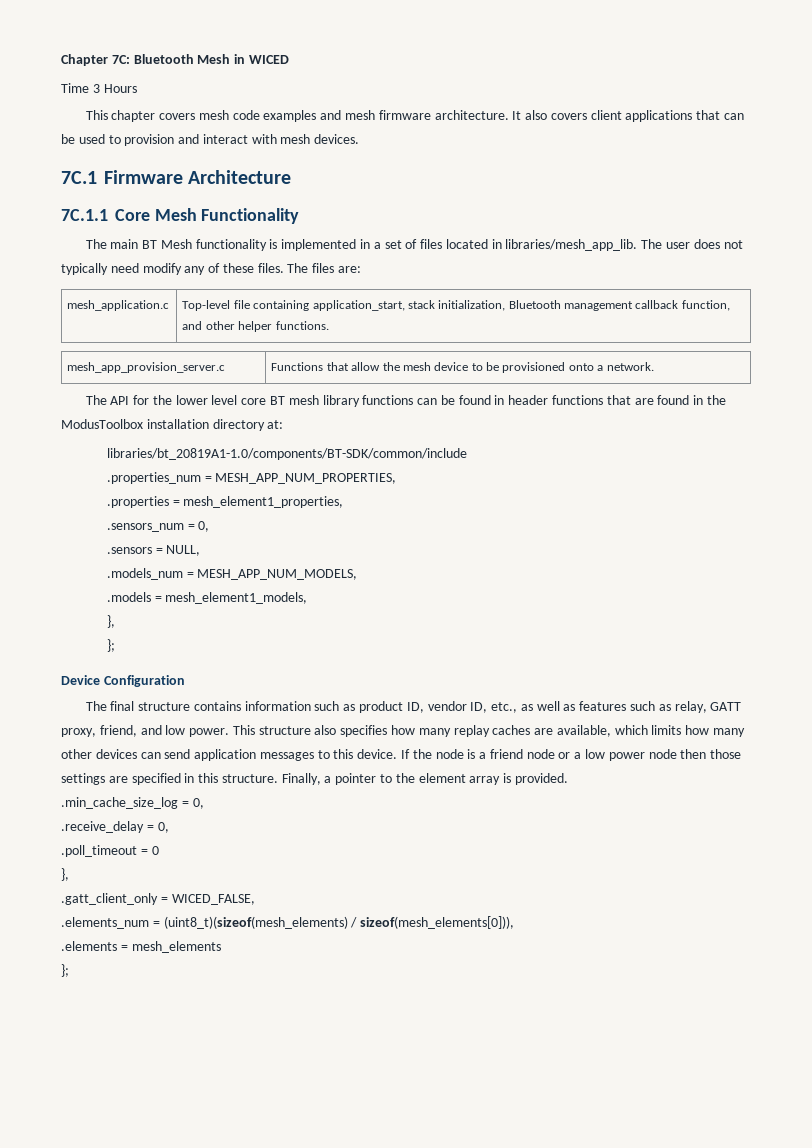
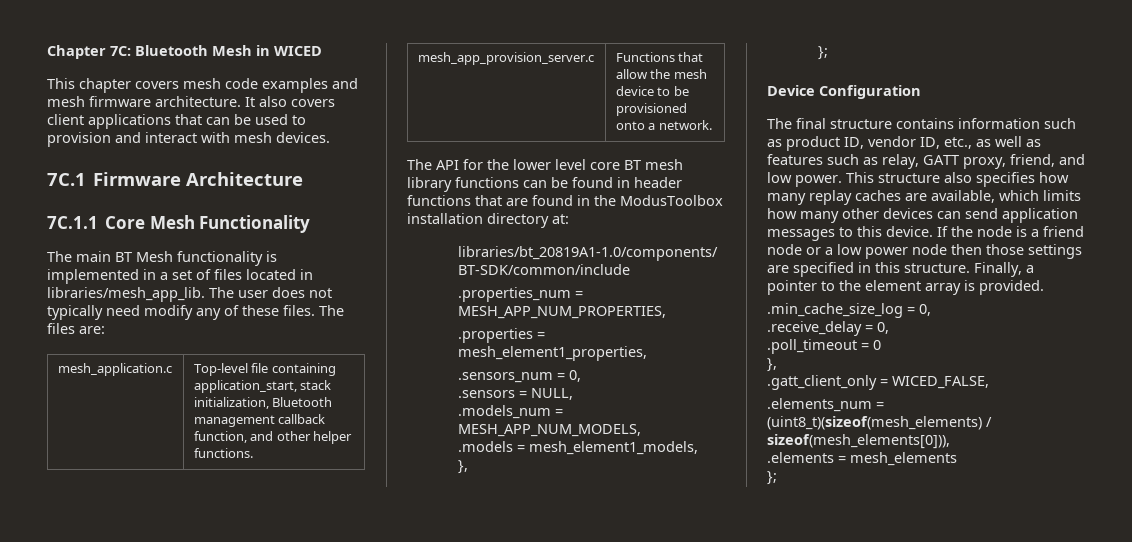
[61,83,137,93] // Time 3 Hours -> (322, 51) none

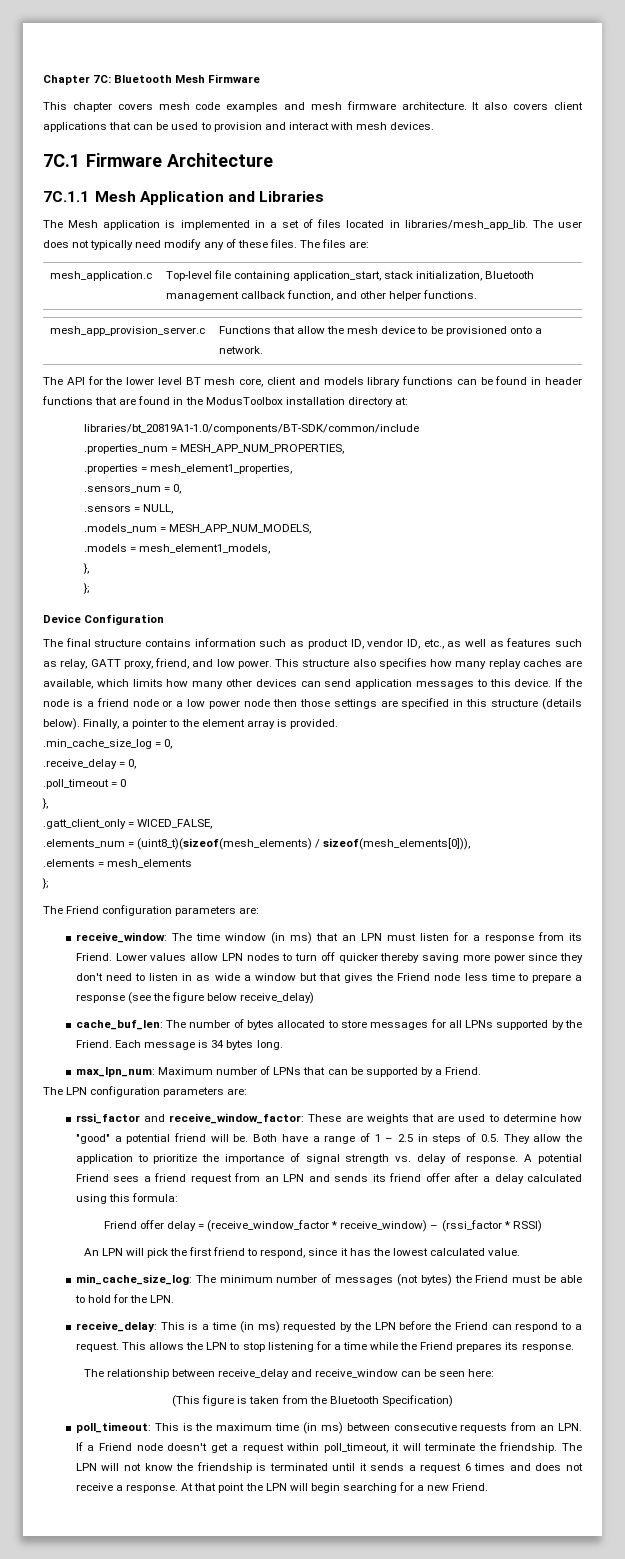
[256,45,322,56] in WICED -> [208,74,261,83] Firmware
[105,215,311,233] [47,251,263,266] Core Mesh Functionality // The main BT Mesh functionality -> [94,191,325,205] [43,220,161,230] Mesh Application and Libraries // The Mesh application
[590,162,620,170] core -> (182, 381) none
(683, 164) none -> [239,377,364,387] core, client and models
[904,263,970,273] structure. -> [491,698,583,710] [43,718,80,730] structure (details below).
(777, 478) none -> [43,905,260,916] [75,932,582,944] [75,952,583,963] [75,973,583,983] [75,992,315,1004] [75,1019,582,1030] [75,1040,283,1050] [75,1066,482,1077] [43,1086,248,1097] [75,1113,583,1124] [75,1133,583,1144] [75,1153,582,1164] [75,1173,582,1184] [75,1193,179,1204] [103,1220,542,1232] [83,1247,521,1258] [75,1274,583,1286] [74,1294,175,1303] [75,1321,582,1333] [75,1341,574,1352] [83,1369,495,1379] [172,1395,453,1407] [75,1422,582,1434] [75,1442,582,1453] [75,1462,584,1473] [75,1482,489,1493] // The Friend configuration parameters are: // receive_window: The time window (in ms) that an LPN must listen for a response from its Friend. Lower values allow LPN nodes to turn off quicker thereby saving more power since they don't need to listen in as wide a window but that gives the Friend node less time to prepare a response (see the figure below receive_delay) // cache_buf_len: The number of bytes allocated to store messages for all LPNs supported by the Friend. Each message is 34 bytes long. // max_lpn_num: Maximum number of LPNs that can be supported by a Friend. // The LPN configuration parameters are: // rssi_factor and receive_window_factor: These are weights that are used to determine how "good" a potential friend will be. Both have a range of 1 – 2.5 in steps of 0.5. They allow the application to prioritize the importance of signal strength vs. delay of response. A potential Friend sees a friend request from an LPN and sends its friend offer after a delay calculated using this formula: // Friend offer delay = (receive_window_factor * receive_window) – (rssi_factor * RSSI) // An LPN will pick the first friend to respond, since it has the lowest calculated value. // min_cache_size_log: The minimum number of messages (not bytes) the Friend must be able to hold for the LPN. // receive_delay: This is a time (in ms) requested by the LPN before the Friend can respond to a request. This allows the LPN to stop listening for a time while the Friend prepares its response. // The relationship between receive_delay and receive_window can be seen here: // (This figure is taken from the Bluetooth Specification) // poll_timeout: This is the maximum time (in ms) between consecutive requests from an LPN. If a Friend node doesn't get a request within poll_timeout, it will terminate the friendship. The LPN will not know the friendship is terminated until it sends a request 6 times and does not receive a response. At that point the LPN will begin searching for a new Friend.

